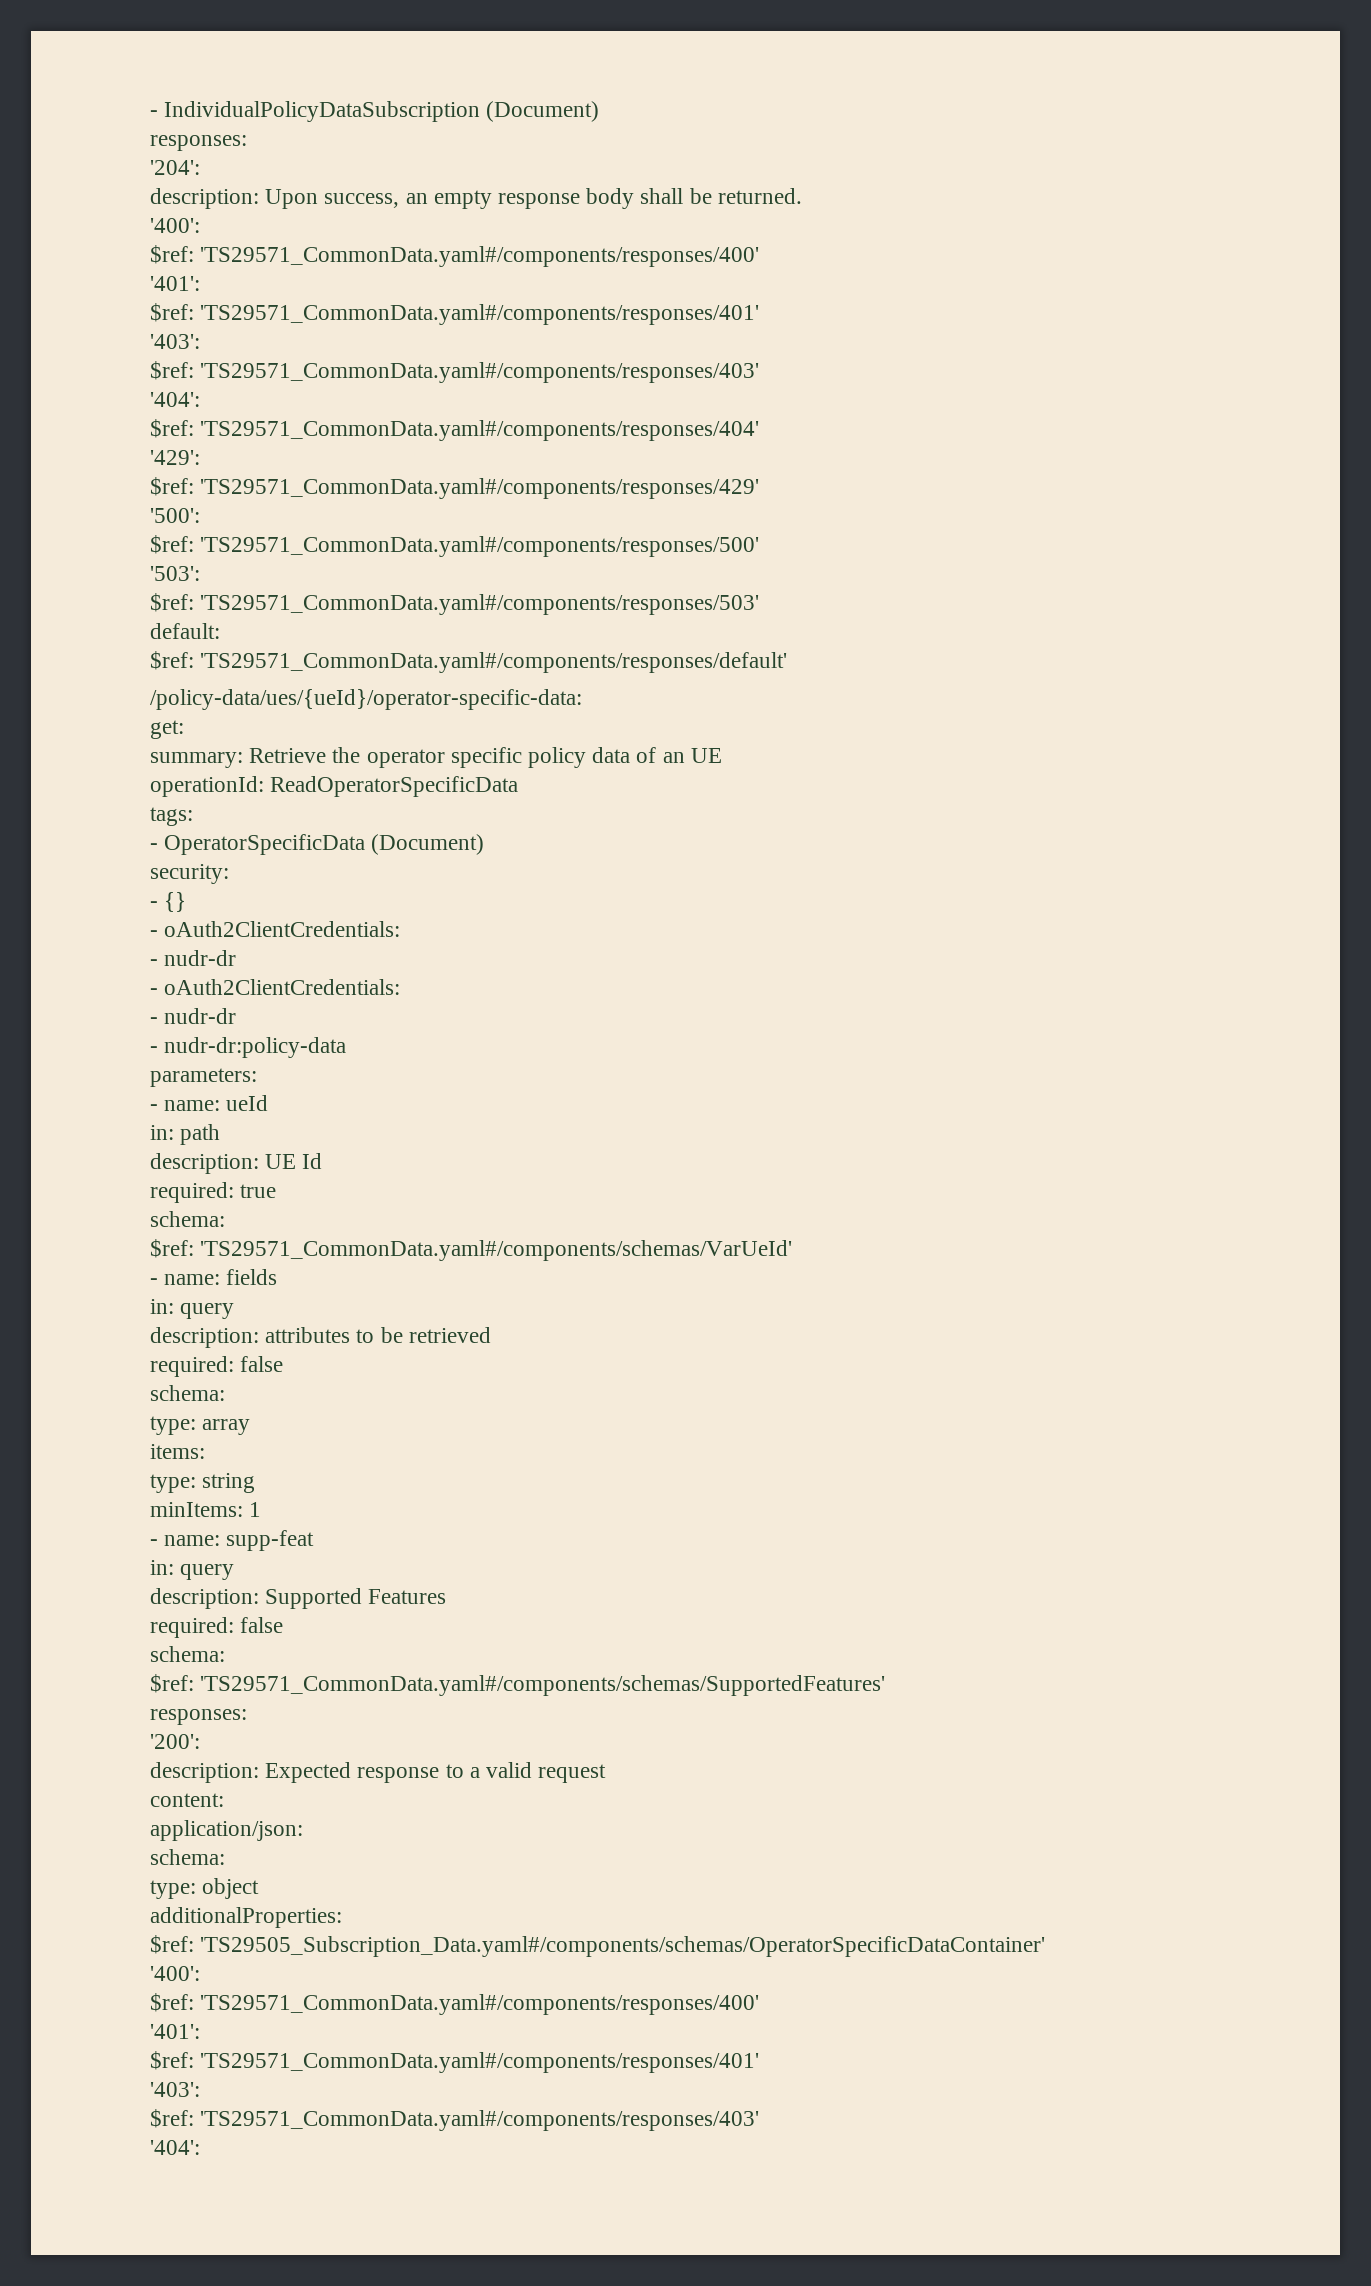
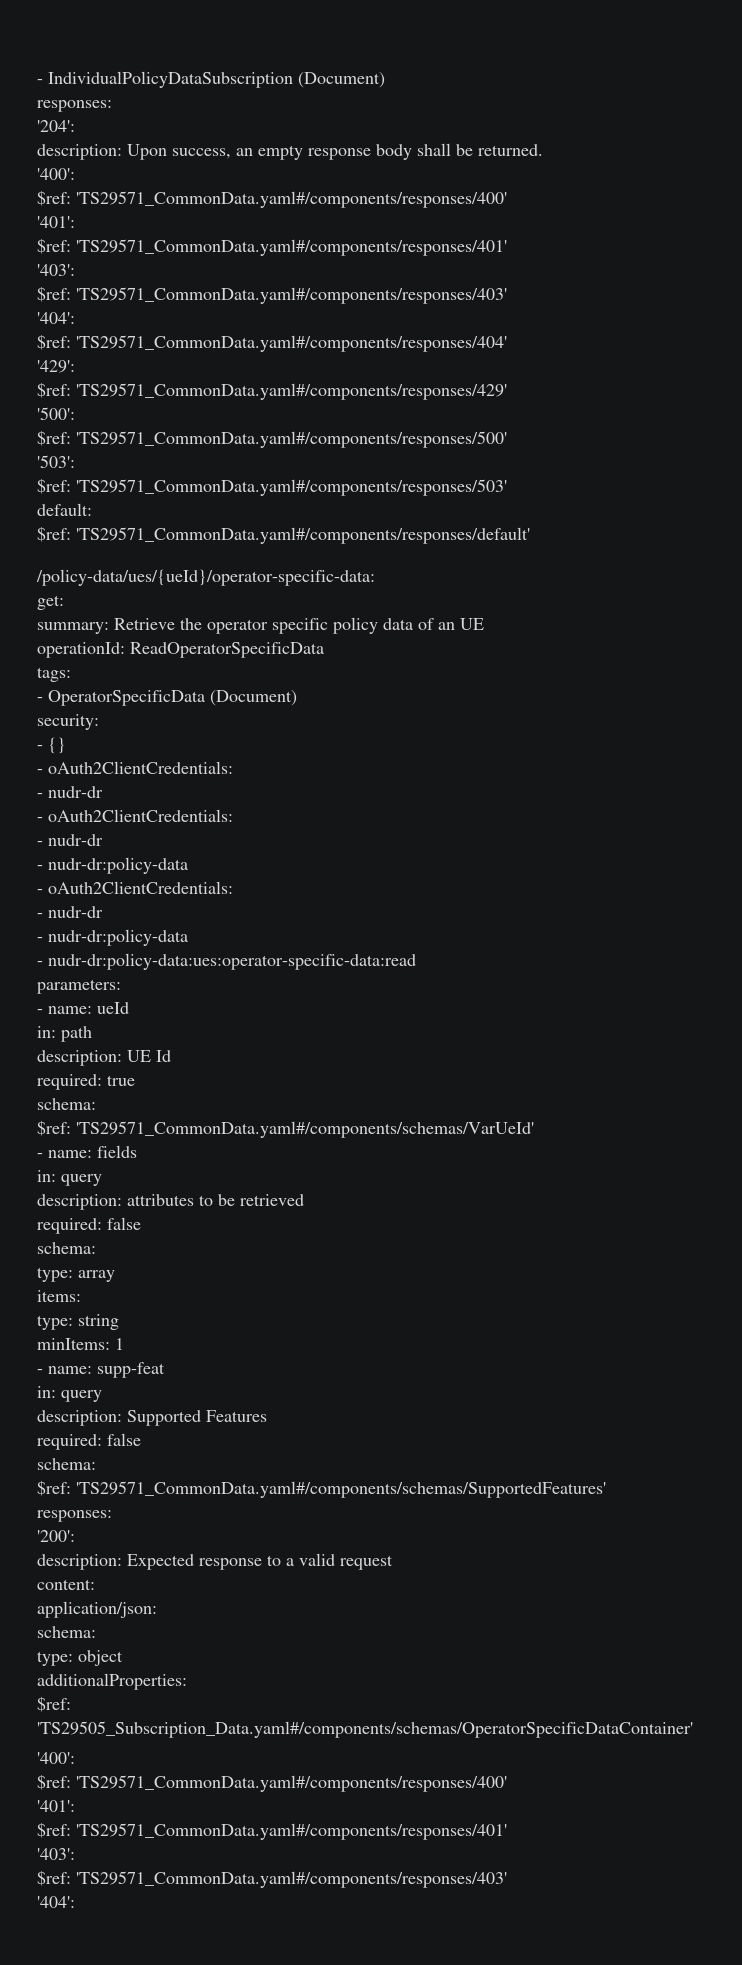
(347, 1047) none -> [37,881,233,894] [37,906,103,918] [37,929,188,946] [37,953,416,970] // - oAuth2ClientCredentials: // - nudr-dr // - nudr-dr:policy-data // - nudr-dr:policy-data:ues:operator-specific-data:read

